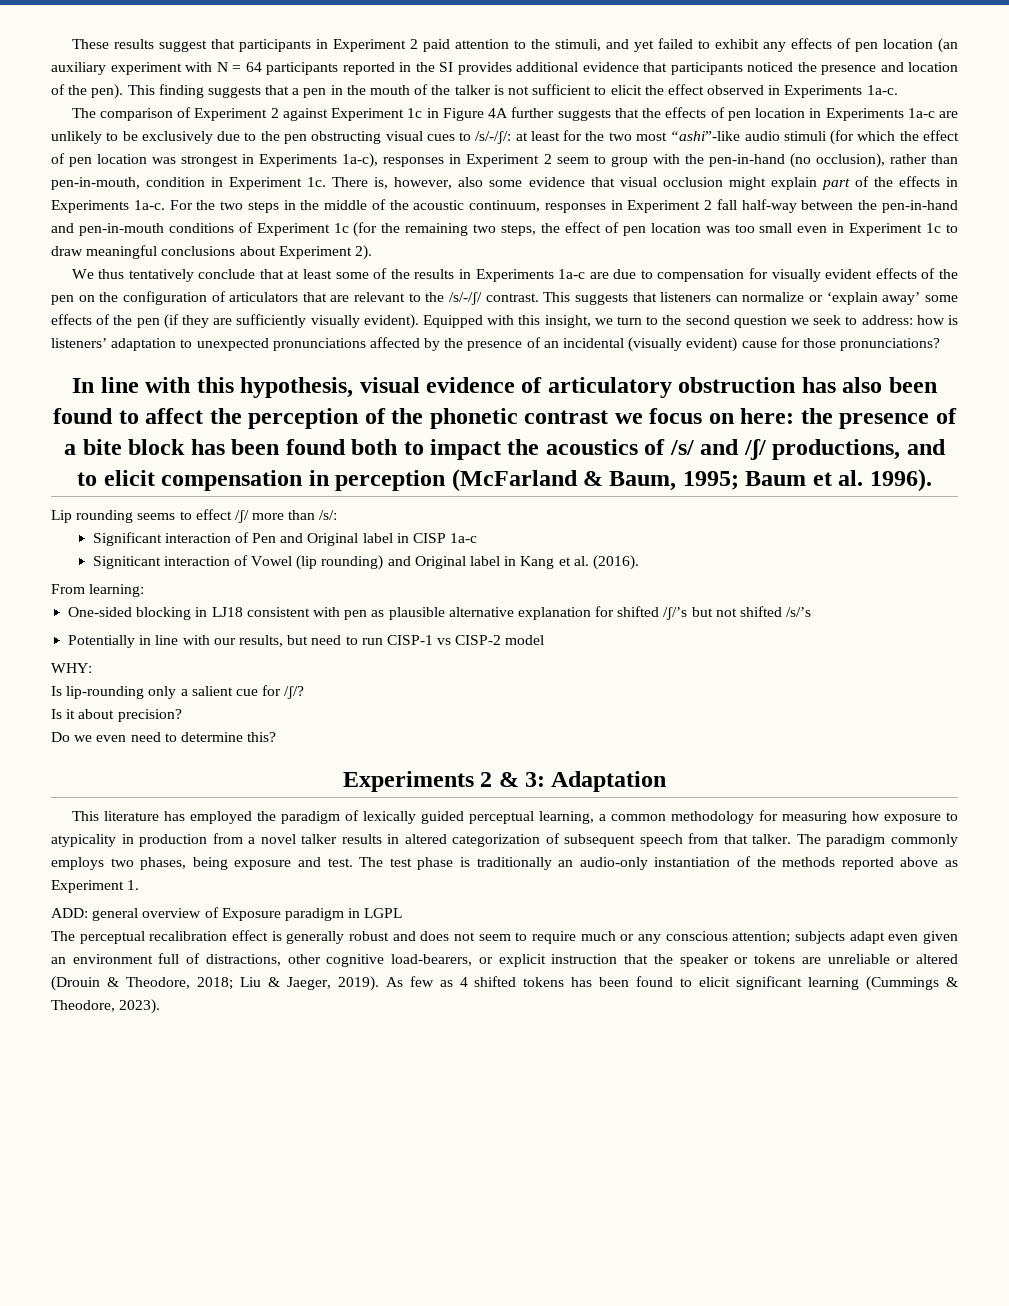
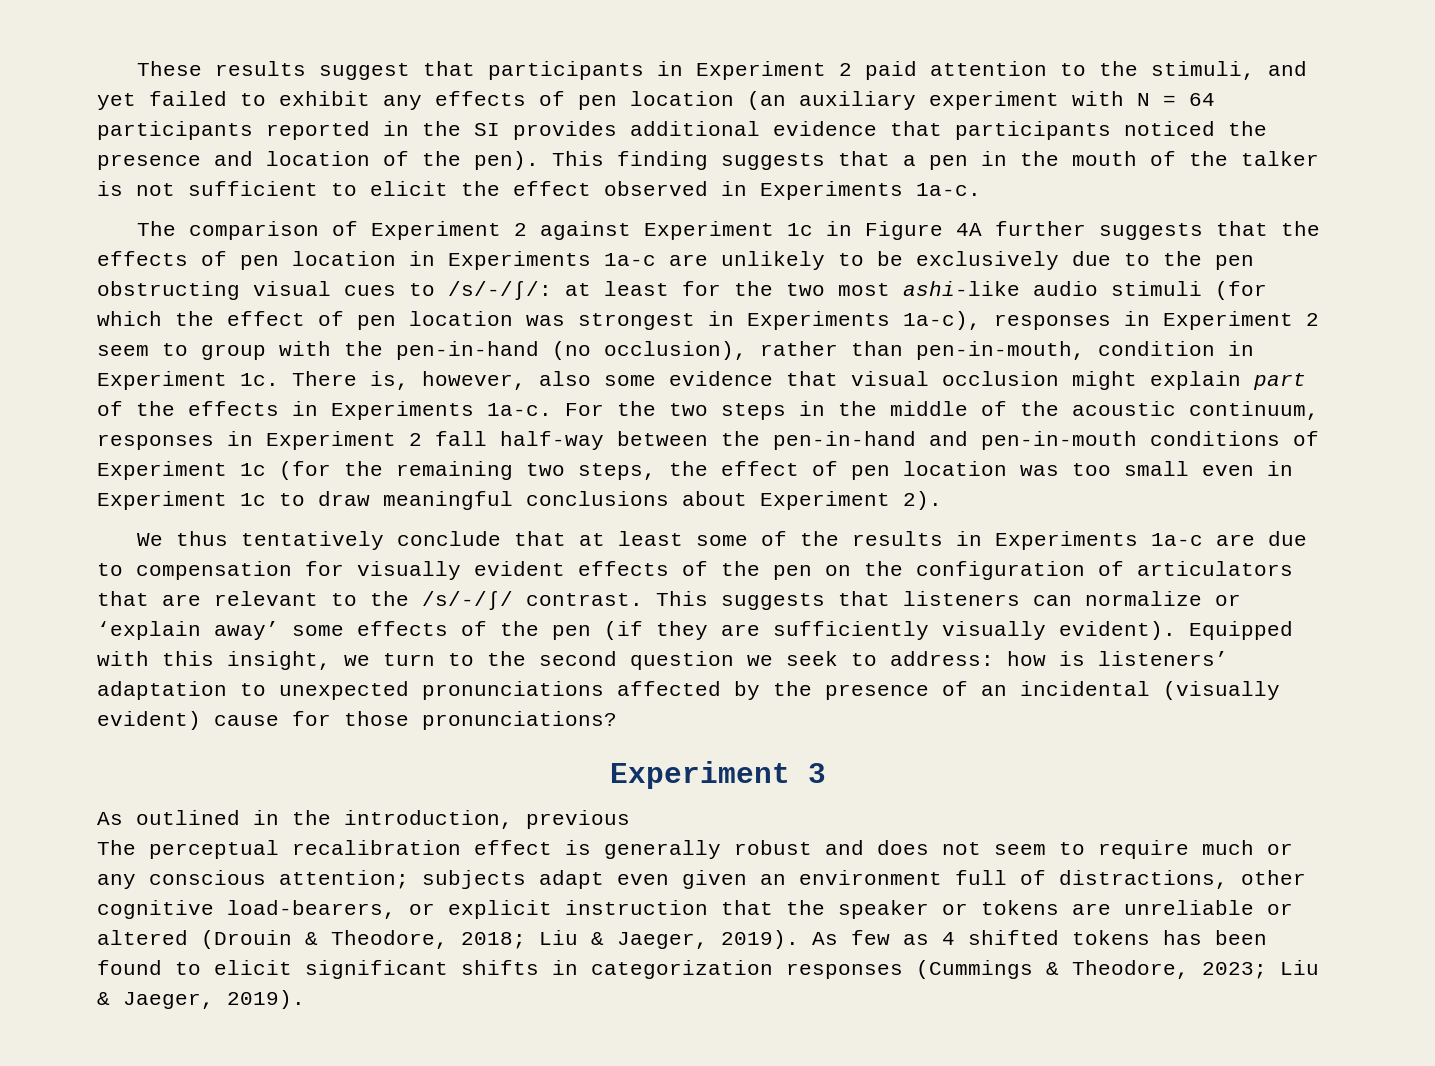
[670,131,741,141] “ashi”-like -> [903,281,1020,296] ashi-like
[72,377,937,398] [53,408,957,429] [64,439,946,460] [77,469,932,492] [51,509,338,523] [92,532,478,546] [92,555,639,570] [51,584,145,597] [68,606,812,620] [68,635,545,648] [51,663,92,673] [51,685,305,699] [51,709,182,722] [51,732,277,742] [342,771,667,792] [71,810,958,824] [51,833,958,847] [51,856,959,870] [51,880,140,893] [51,907,403,921] In line with this hypothesis, visual evidence of articulatory obstruction has also been found to affect the perception of the phonetic contrast we focus on here: the presence of a bite block has been found both to impact the acoustics of /s/ and /ʃ/ productions, and to elicit compensation in perception (McFarland & Baum, 1995; Baum et al. 1996). // Lip rounding seems to effect /ʃ/ more than /s/ː // Significant interaction of Pen and Original label in CISP 1a-c // Signiticant interaction of Vowel (lip rounding) and Original label in Kang et al. (2016). // From learningː // One-sided blocking in LJ18 consistent with pen as plausible alternative explanation for shifted /ʃ/’s but not shifted /s/’s // Potentially in line with our results, but need to run CISP-1 vs CISP-2 model // WHYː // Is lip-rounding only a salient cue for /ʃ/? // Is it about precision? // Do we even need to determine this? // Experiments 2 & 3: Adaptation // This literature has employed the paradigm of lexically guided perceptual learning, a common methodology for measuring how exposure to atypicality in production from a novel talker results in altered categorization of subsequent speech from that talker. The paradigm commonly employs two phases, being exposure and test. The test phase is traditionally an audio-only instantiation of the methods reported above as Experiment 1. // ADD: general overview of Exposure paradigm in LGPL -> [609,761,826,789] [97,810,630,829] Experiment 3 // As outlined in the introduction, previous
[808,976,959,991] [51,999,161,1014] learning (Cummings & Theodore, 2023). -> [461,960,1319,979] [97,990,305,1009] shifts in categorization responses (Cummings & Theodore, 2023; Liu & Jaeger, 2019).

